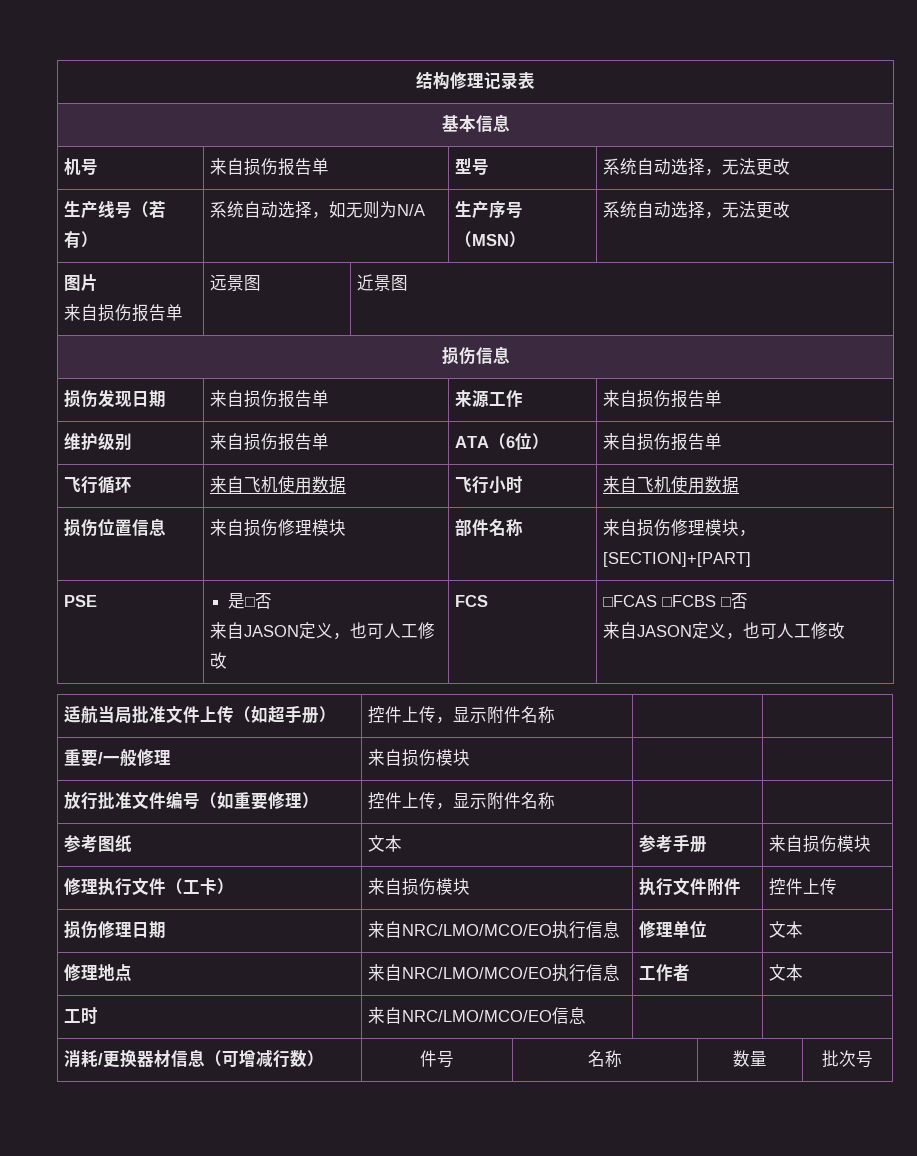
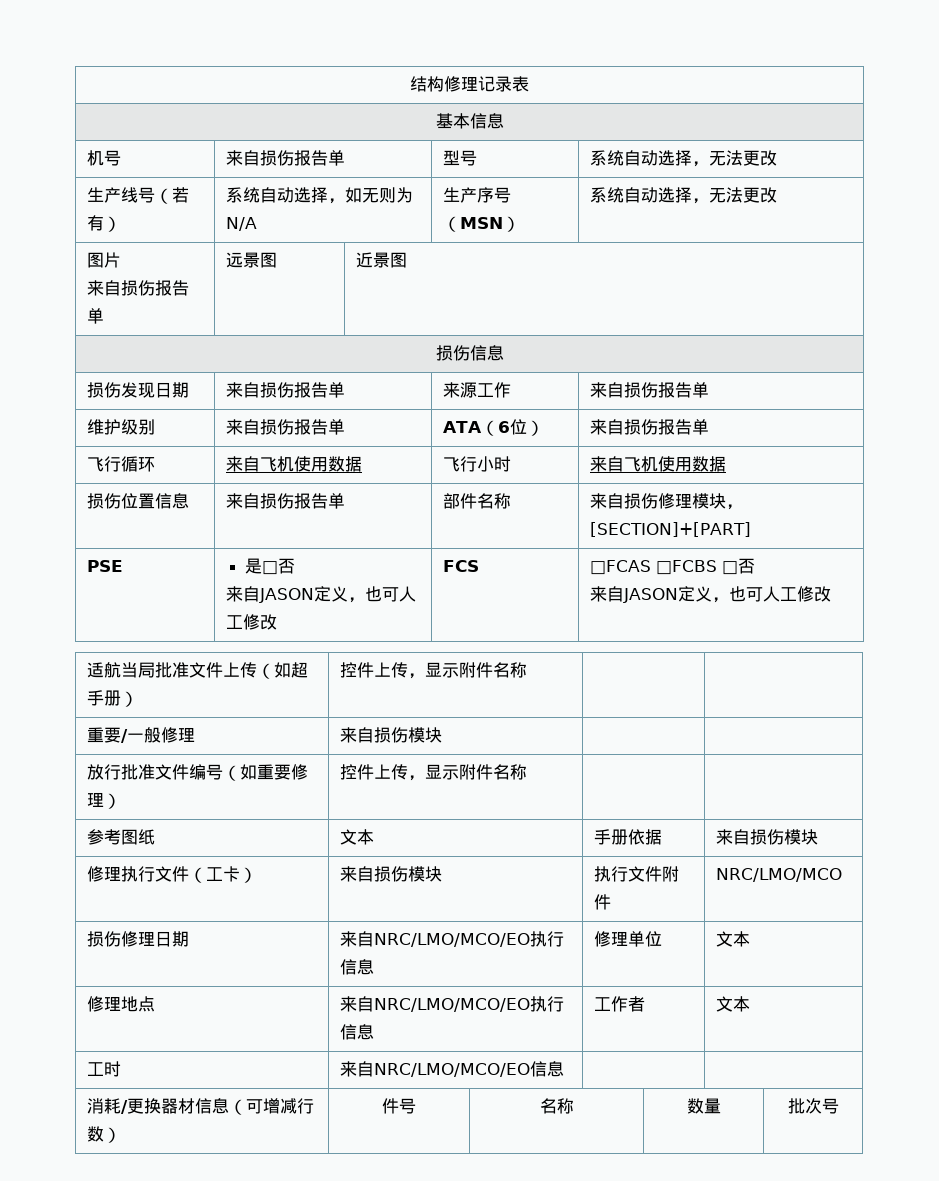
[278,519,347,536] 修理模块 -> [294,493,346,509] 报告单
[639,834,708,853] 参考手册 -> [594,829,663,845] 手册依据
[769,878,838,896] 控件上传 -> [716,868,843,882] NRC/LMO/MCO

